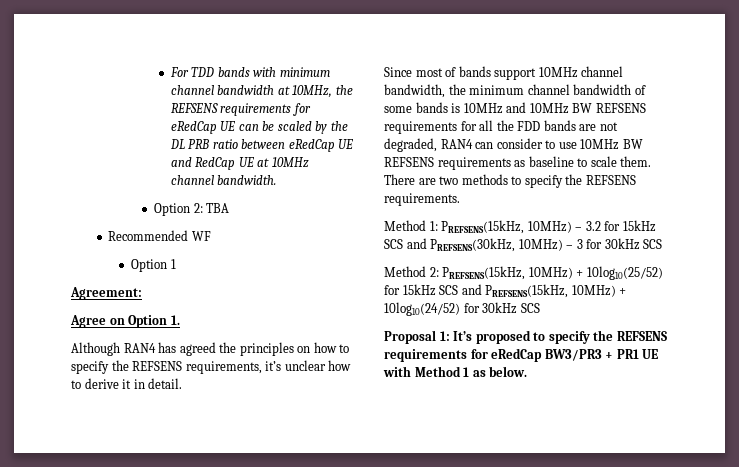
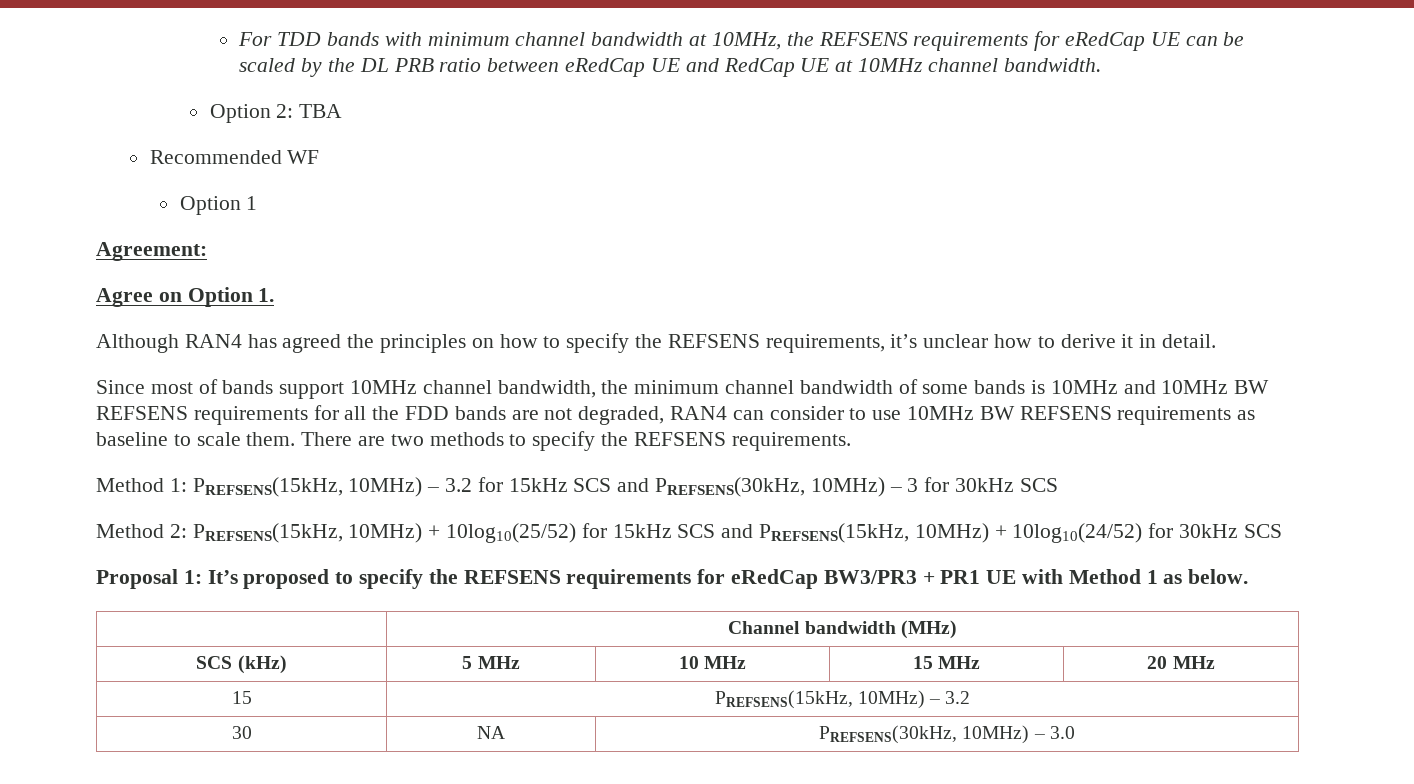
(528, 371) none -> [728,620,957,639] [196,655,287,674] [462,656,520,669] [678,656,747,669] [912,656,981,669] [1147,656,1215,669] [231,691,252,704] [714,690,971,709] [231,726,252,739] [477,726,505,739] [819,725,1075,744] // | Channel bandwidth (MHz) // SCS (kHz) | 5 MHz | 10 MHz | 15 MHz | 20 MHz // 15 | PREFSENS(15kHz, 10MHz) – 3.2 // 30 | NA | PREFSENS(30kHz, 10MHz) – 3.0

